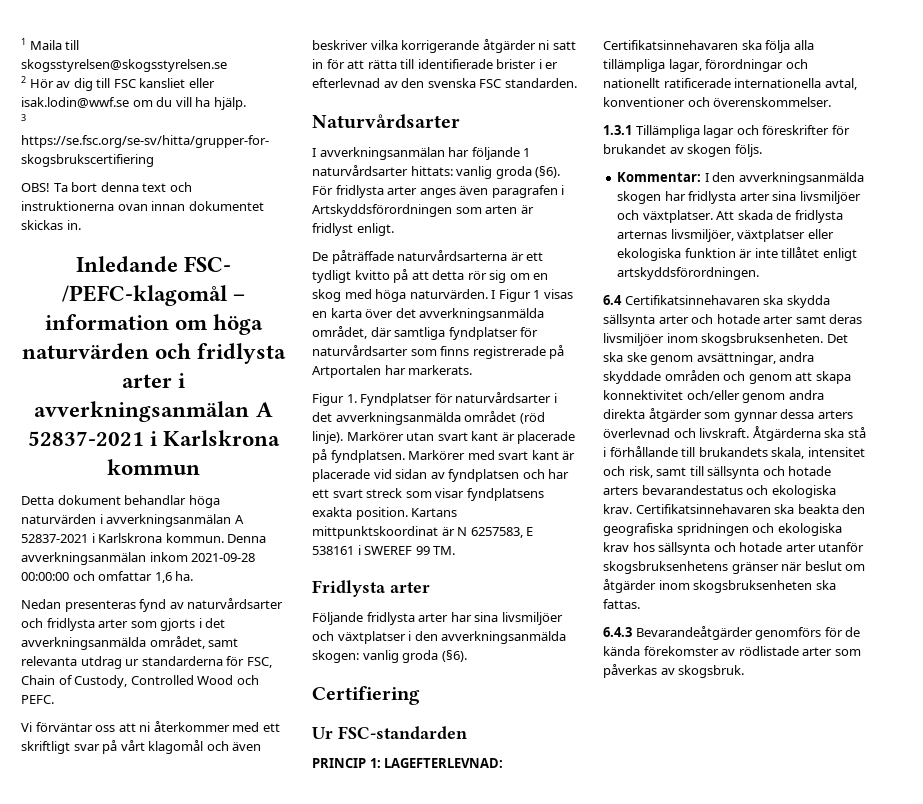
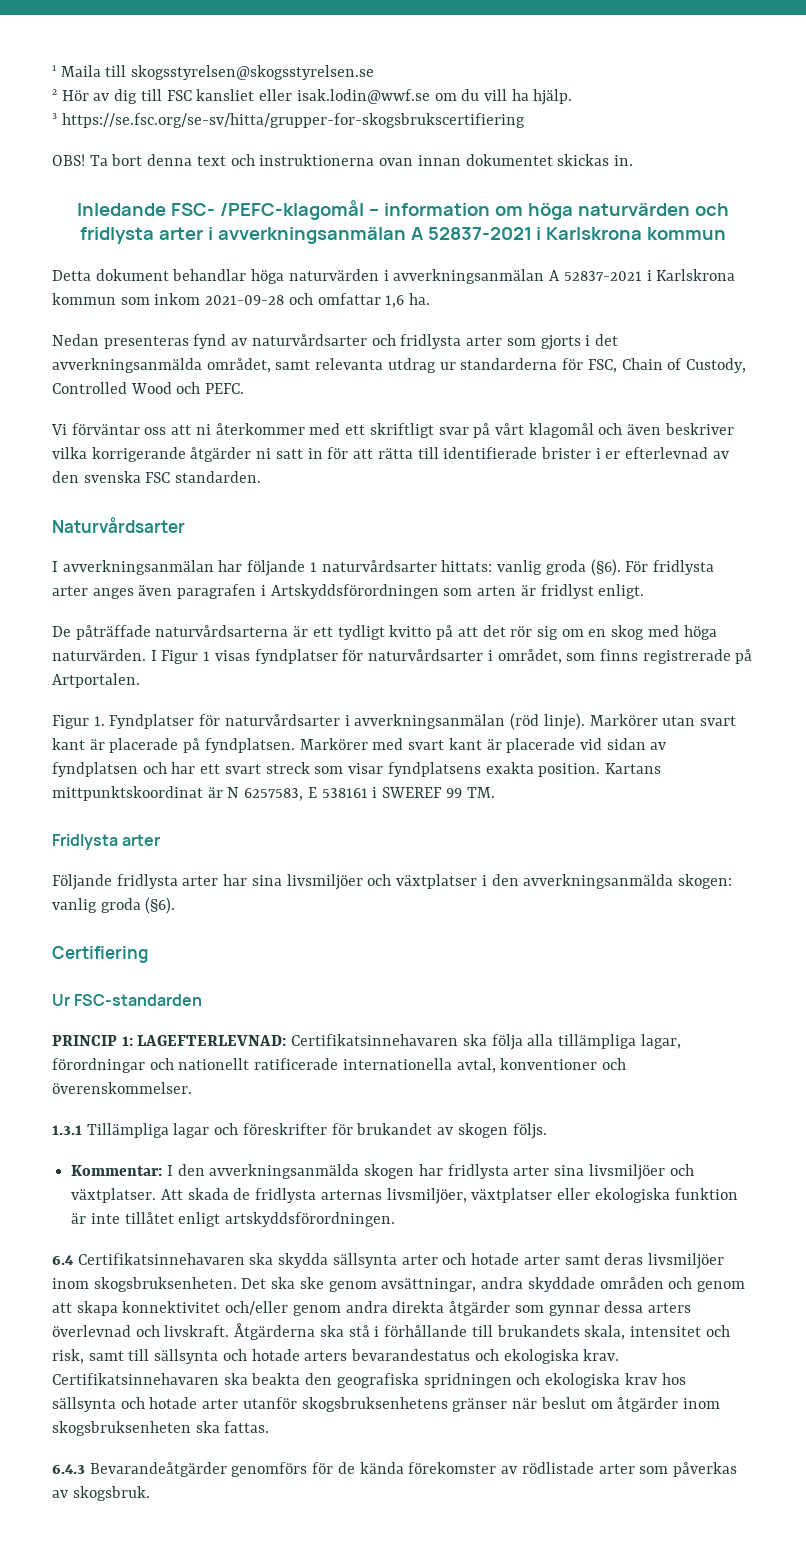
[165,533,267,543] [21,552,146,565] kommun. Denna avverkningsanmälan -> [52,293,150,305] kommun som
[21,572,69,581] 00:00:00 -> (285, 300) none
[432,270,465,280] detta -> [482,625,506,637] det
[312,308,545,321] [312,326,446,340] en karta över det avverkningsanmälda området, där samtliga -> (250, 655) none
(408, 350) none -> [487,649,562,664] i området,
[312,365,473,378] Artportalen har markerats. -> [52,673,140,688] Artportalen.
[312,411,517,425] det avverkningsanmälda området -> [354,714,506,729] avverkningsanmälan

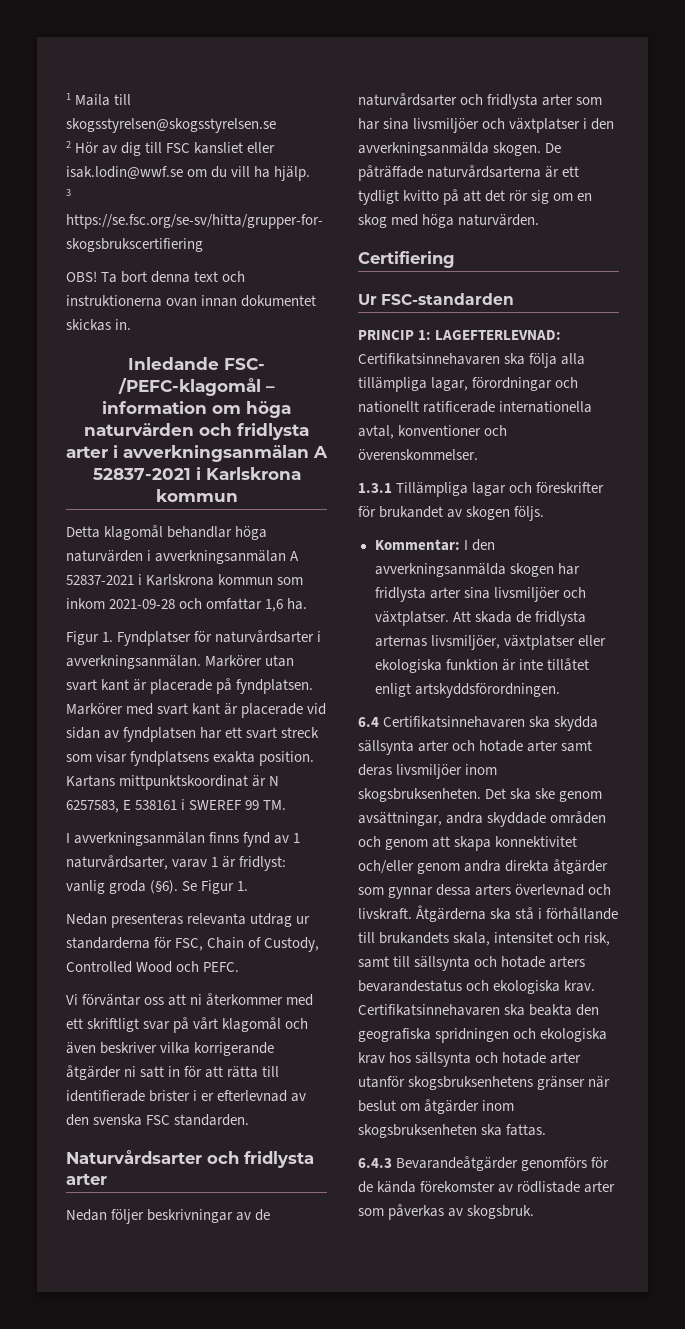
[95,269,169,281] dokument -> [104,525,164,540] klagomål
[52,334,618,350] [52,358,311,373] Nedan presenteras fynd av naturvårdsarter och fridlysta arter som gjorts i det avverkningsanmälda området, samt -> [66,630,322,646] [66,655,295,669] [66,678,314,694] [66,703,327,718] [66,727,320,742] [66,751,315,766] [66,775,280,790] [66,799,287,813] [66,832,301,847] [66,855,287,871] [66,880,249,894] [66,913,184,928] Figur 1. Fyndplatser för naturvårdsarter i avverkningsanmälan. Markörer utan svart kant är placerade på fyndplatsen. Markörer med svart kant är placerade vid sidan av fyndplatsen har ett svart streck som visar fyndplatsens exakta position. Kartans mittpunktskoordinat är N 6257583, E 538161 i SWEREF 99 TM. // I avverkningsanmälan finns fynd av 1 naturvårdsarter, varav 1 är fridlyst: vanlig groda (§6). Se Figur 1. // Nedan presenteras
[52,559,714,576] [52,584,645,599] // I avverkningsanmälan har följande 1 naturvårdsarter hittats: vanlig groda (§6). För fridlysta arter anges även paragrafen i Artskyddsförordningen som arten är fridlyst enligt. // -> [207,1151,314,1168] [66,1173,107,1185] [66,1209,271,1224] [358,93,603,109] [358,118,615,133] [358,142,542,156] och fridlysta arter // Nedan följer beskrivningar av de naturvårdsarter och fridlysta arter som har sina livsmiljöer och växtplatser i den avverkningsanmälda skogen.
[150,649,753,664] [52,673,140,688] [52,713,736,730] [52,738,667,753] [52,762,661,777] [52,786,495,801] [52,834,161,850] [52,874,732,890] [52,897,176,914] I Figur 1 visas fyndplatser för naturvårdsarter i området, som finns registrerade på Artportalen. // Figur 1. Fyndplatser för naturvårdsarter i avverkningsanmälan (röd linje). Markörer utan svart kant är placerade på fyndplatsen. Markörer med svart kant är placerade vid sidan av fyndplatsen och har ett svart streck som visar fyndplatsens exakta position. Kartans mittpunktskoordinat är N 6257583, E 538161 i SWEREF 99 TM. // Fridlysta arter // Följande fridlysta arter har sina livsmiljöer och växtplatser i den avverkningsanmälda skogen: vanlig groda (§6). -> (540, 220) none

